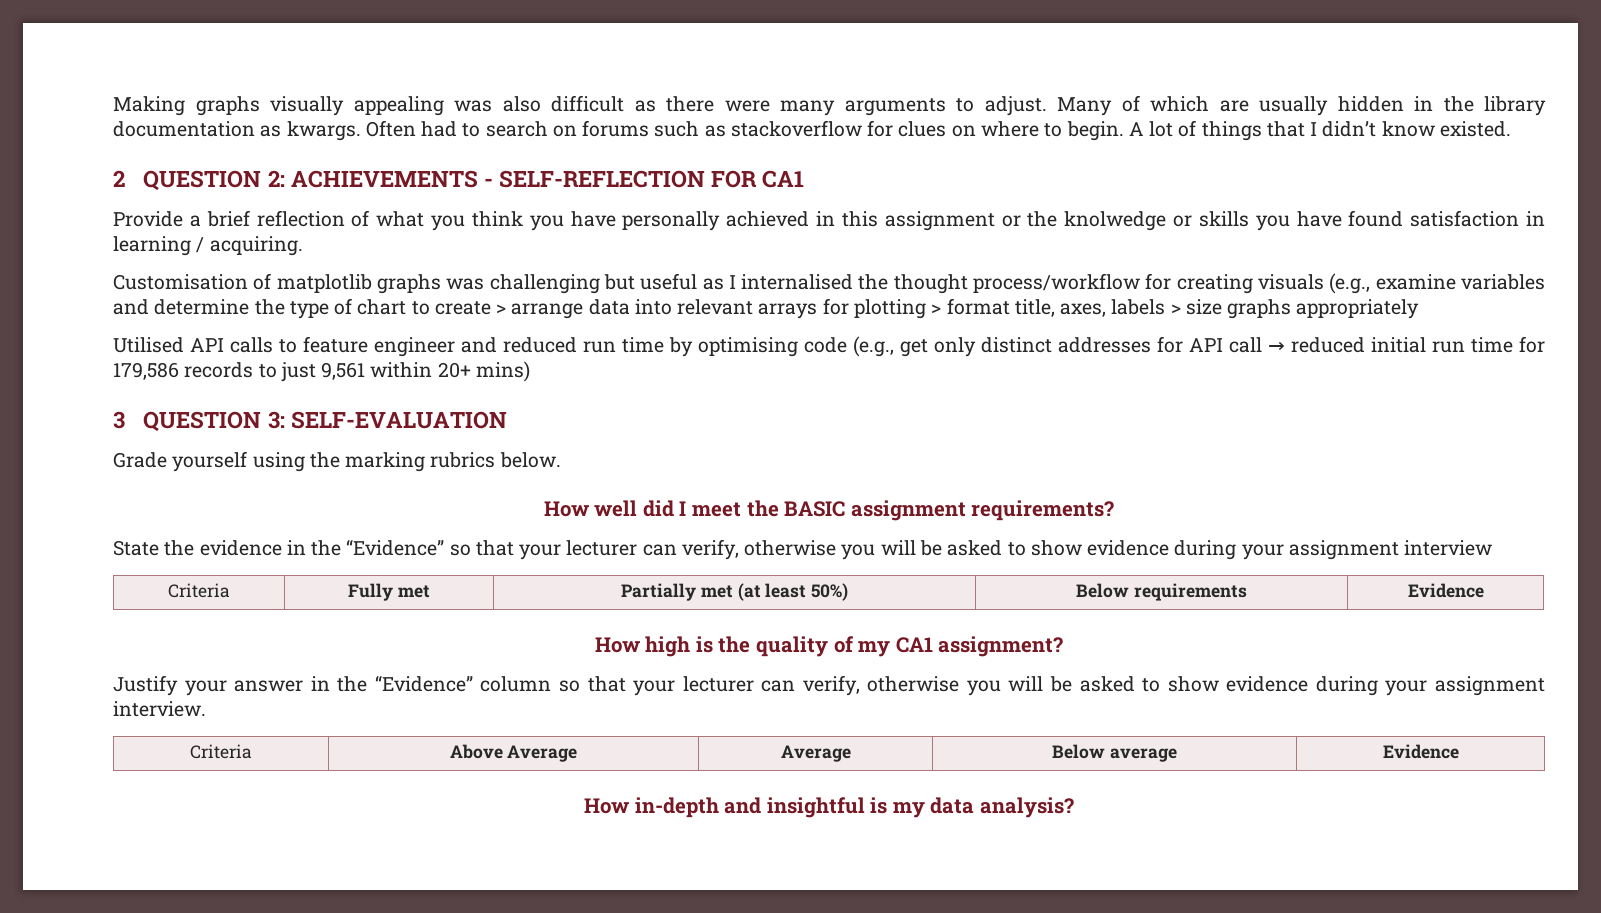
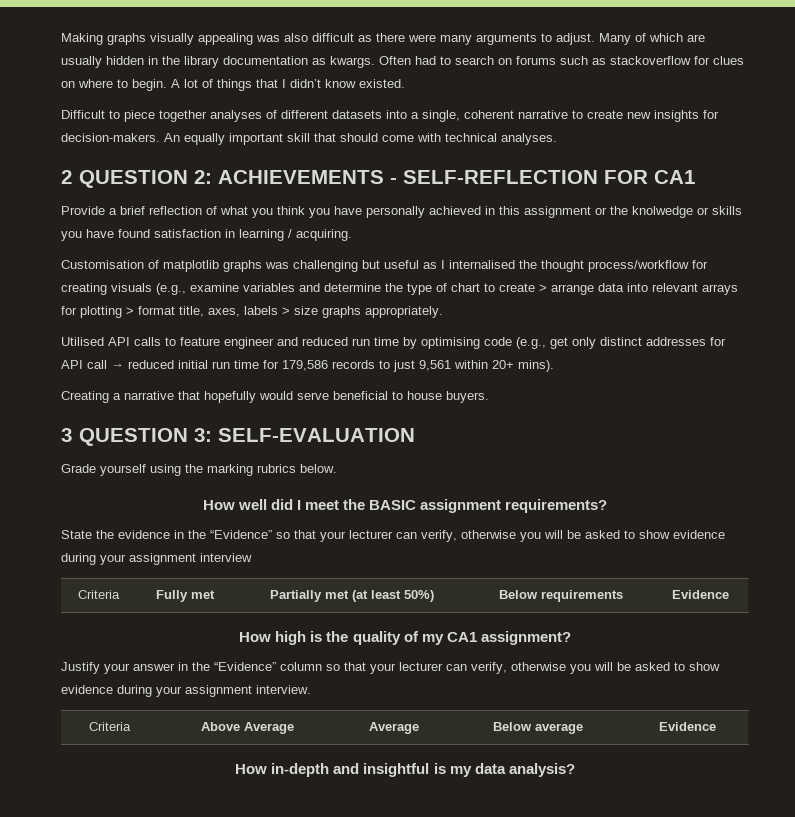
(1511, 129) none -> [61,110,719,122] [61,133,557,145] // Difficult to piece together analyses of different datasets into a single, coherent narrative to create new insights for decision-makers. An equally important skill that should come with technical analyses.
[1296,299,1420,319] appropriately -> [365,306,443,318] appropriately.
[475,361,530,382] mins) -> [518,360,554,372] [61,391,489,403] mins). // Creating a narrative that hopefully would serve beneficial to house buyers.

